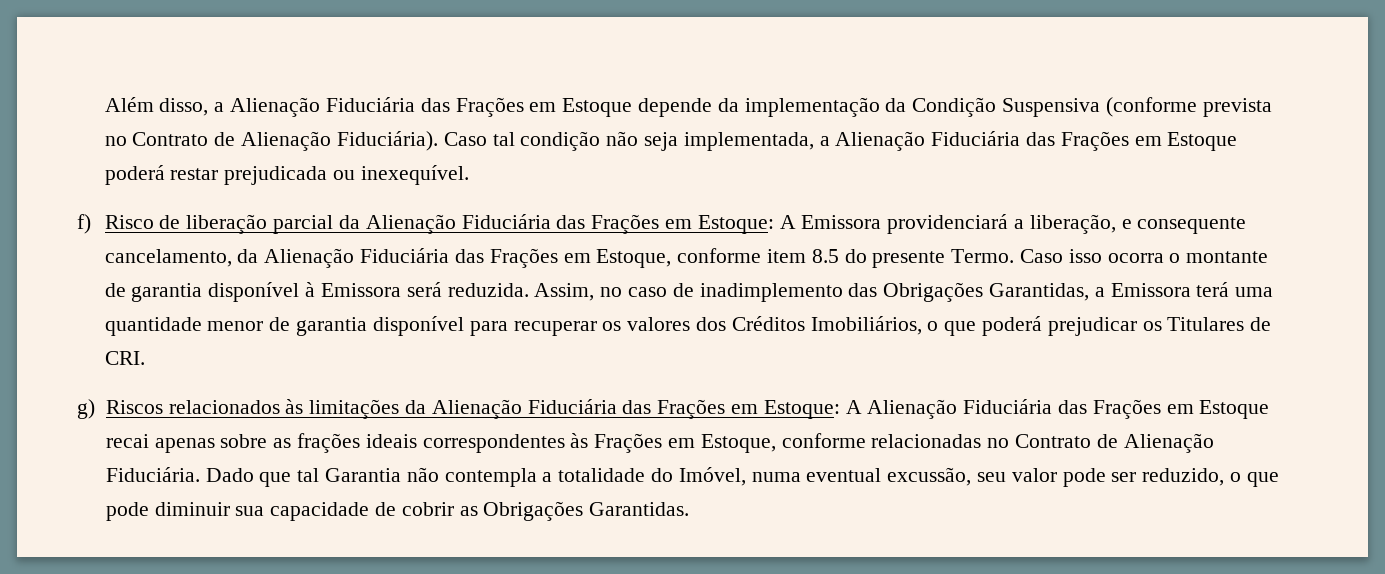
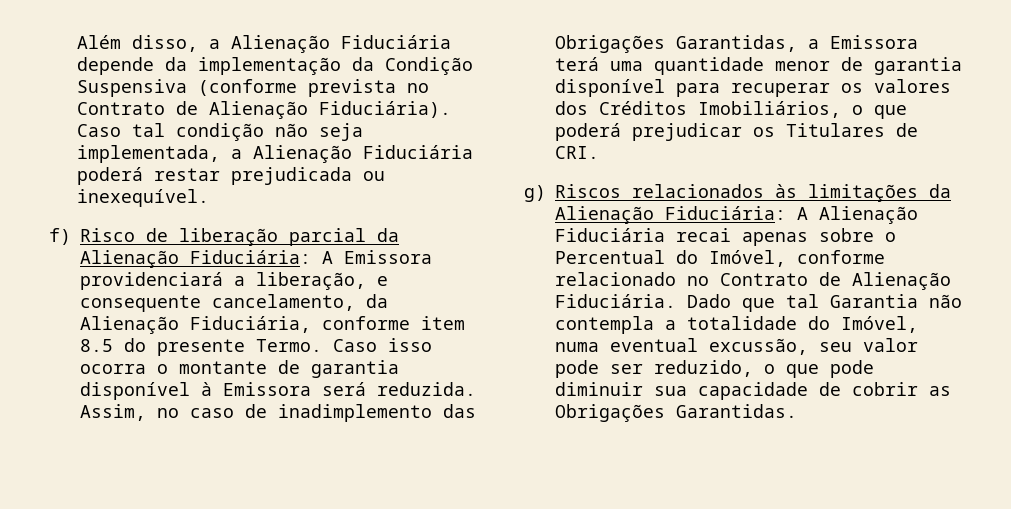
[420,97,633,117] das Frações em Estoque -> (452, 42) none
[1025,131,1238,151] das Frações em Estoque -> (474, 152) none
[461,214,774,234] Fiduciária das Frações em Estoque: -> [190,250,311,264] Fiduciária:
[360,248,672,268] Fiduciária das Frações em Estoque, -> [190,316,311,333] Fiduciária,
[527,399,1270,419] [105,433,982,453] Fiduciária das Frações em Estoque: A Alienação Fiduciária das Frações em Estoque recai apenas sobre as frações ideais correspondentes às Frações em Estoque, conforme relacionadas -> [665,206,918,224] [555,228,896,246] [555,250,885,267] [555,272,676,286] Fiduciária: A Alienação Fiduciária recai apenas sobre o Percentual do Imóvel, conforme relacionado

